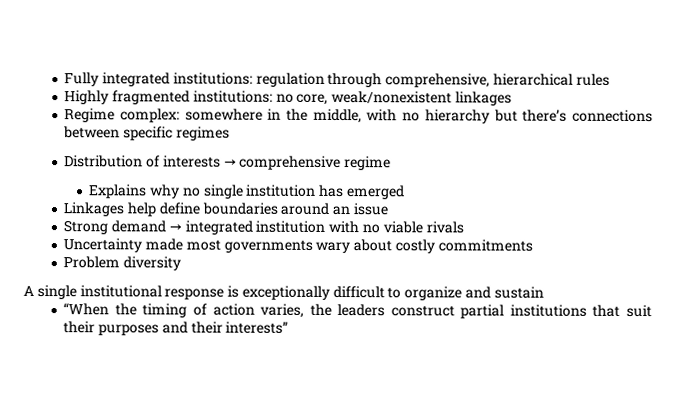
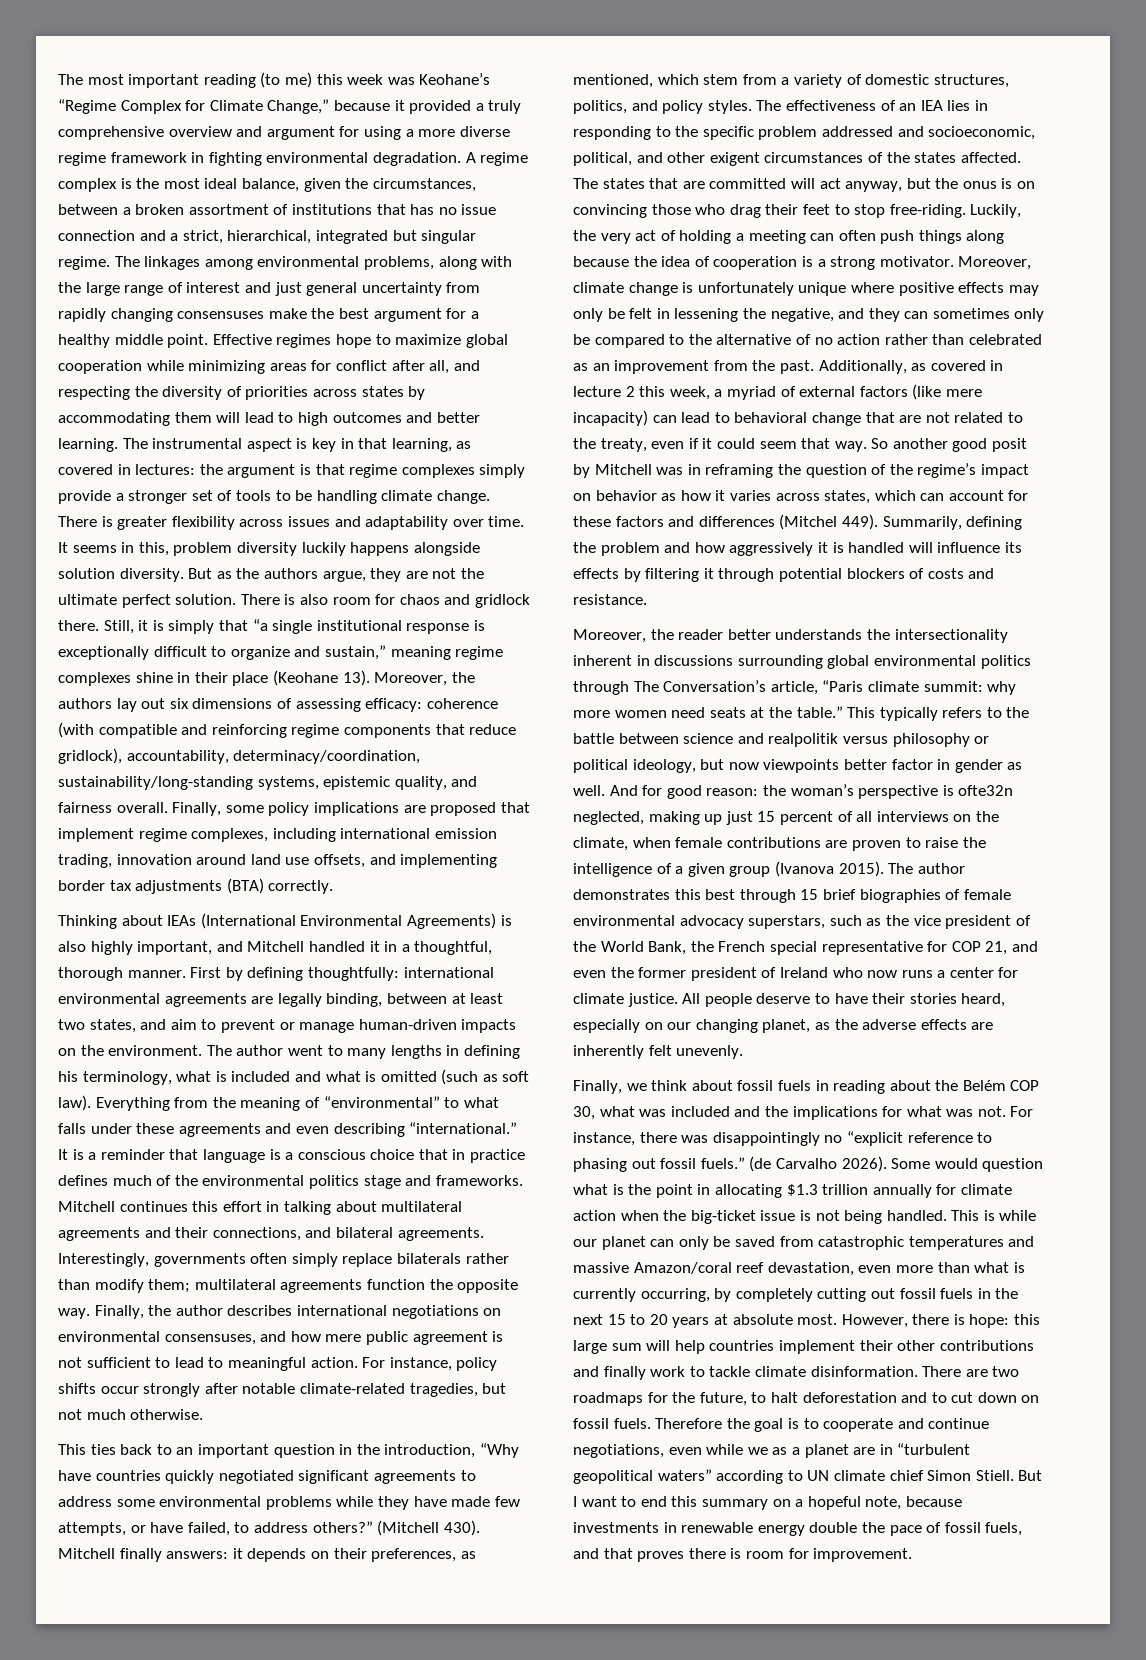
[64,72,610,88] [64,90,512,106] [64,108,653,124] [63,126,230,141] [64,155,392,171] [88,184,405,200] [63,202,388,217] [63,220,464,235] [63,238,533,254] [63,256,182,271] [23,285,34,296] Fully integrated institutions: regulation through comprehensive, hierarchical rules // Highly fragmented institutions: no core, weak/nonexistent linkages // Regime complex: somewhere in the middle, with no hierarchy but there’s connections between specific regimes // Distribution of interests → comprehensive regime // Explains why no single institution has emerged // Linkages help define boundaries around an issue // Strong demand → integrated institution with no viable rivals // Uncertainty made most governments wary about costly commitments // Problem diversity // A -> [58,72,491,88] [58,99,522,114] [58,126,510,140] [58,152,529,166] [58,178,476,192] [58,204,497,215] [58,230,477,244] [58,256,513,270] [58,282,481,296] [58,308,479,322] [58,334,508,348] [58,360,480,374] [58,386,426,400] [58,412,480,426] [58,438,472,452] [58,464,526,478] [58,490,490,504] [58,516,525,530] [58,542,480,556] [58,568,484,582] [58,594,530,608] [58,619,268,634] The most important reading (to me) this week was Keohane’s “Regime Complex for Climate Change,” because it provided a truly comprehensive overview and argument for using a more diverse regime framework in fighting environmental degradation. A regime complex is the most ideal balance, given the circumstances, between a broken assortment of institutions that has no issue connection and a strict, hierarchical, integrated but singular regime. The linkages among environmental problems, along with the large range of interest and just general uncertainty from rapidly changing consensuses make the best argument for a healthy middle point. Effective regimes hope to maximize global cooperation while minimizing areas for conflict after all, and respecting the diversity of priorities across states by accommodating them will lead to high outcomes and better learning. The instrumental aspect is key in that learning, as covered in lectures: the argument is that regime complexes simply provide a stronger set of tools to be handling climate change. There is greater flexibility across issues and adaptability over time. It seems in this, problem diversity luckily happens alongside solution diversity. But as the authors argue, they are not the ultimate perfect solution. There is also room for chaos and gridlock there. Still, it is simply that “a
[493,286,544,299] [63,303,652,319] [63,321,289,336] sustain // “When the timing of action varies, the leaders construct partial institutions that suit their purposes and their interests” -> [324,645,504,660] [58,670,475,686] [58,698,498,712] [58,722,517,738] [58,748,421,764] [58,776,478,790] [58,802,530,816] [58,828,497,842] [58,854,498,868] [58,878,334,894] [58,913,512,929] [58,941,493,955] [58,967,494,981] [58,993,504,1007] [58,1019,517,1033] [58,1045,520,1059] [58,1069,530,1085] [58,1095,499,1111] [58,1122,518,1137] [58,1149,526,1163] [58,1175,523,1189] [58,1201,463,1215] [58,1227,484,1241] [58,1253,509,1267] [58,1279,519,1293] [58,1305,502,1319] [58,1331,504,1345] [58,1357,498,1371] [58,1383,507,1397] [58,1409,204,1420] [58,1443,519,1458] [58,1470,476,1484] [58,1496,520,1510] [58,1520,480,1536] [58,1548,476,1562] [573,74,1009,88] [573,100,988,114] [573,126,1036,140] [573,152,1021,166] [573,178,1036,192] [573,204,1022,218] [573,230,1005,244] [573,256,1032,270] [573,282,1039,296] [573,308,1045,322] [573,334,1042,348] [573,360,1004,374] [573,384,982,400] [573,410,1023,426] [573,438,1028,452] [573,463,1029,478] [573,490,1029,504] [573,514,1023,530] [573,542,1022,556] [573,568,995,582] [573,594,647,605] [573,629,1008,643] [573,655,1031,669] [573,680,1017,695] [573,706,1030,721] [573,733,990,747] [573,759,1023,773] [573,784,1014,799] [573,811,999,825] [573,837,986,851] [573,861,965,877] [573,889,1011,903] [573,915,1031,929] [573,941,1038,955] [573,967,1019,981] [573,993,1006,1007] [573,1019,994,1033] [573,1045,744,1059] [573,1080,1040,1094] [573,1106,1034,1120] [573,1131,993,1146] [573,1156,1044,1172] [573,1184,1012,1198] [573,1210,1037,1224] [573,1236,1035,1250] [573,1262,1025,1276] [573,1288,1019,1302] [573,1314,1041,1328] [573,1340,1034,1354] [573,1366,1020,1380] [573,1392,1040,1406] [573,1418,990,1432] [573,1443,971,1458] [573,1469,1043,1484] [573,1496,962,1510] [573,1522,1023,1536] [573,1548,913,1562] sustain,” meaning regime complexes shine in their place (Keohane 13). Moreover, the authors lay out six dimensions of assessing efficacy: coherence (with compatible and reinforcing regime components that reduce gridlock), accountability, determinacy/coordination, sustainability/long-standing systems, epistemic quality, and fairness overall. Finally, some policy implications are proposed that implement regime complexes, including international emission trading, innovation around land use offsets, and implementing border tax adjustments (BTA) correctly. // Thinking about IEAs (International Environmental Agreements) is also highly important, and Mitchell handled it in a thoughtful, thorough manner. First by defining thoughtfully: international environmental agreements are legally binding, between at least two states, and aim to prevent or manage human-driven impacts on the environment. The author went to many lengths in defining his terminology, what is included and what is omitted (such as soft law). Everything from the meaning of “environmental” to what falls under these agreements and even describing “international.” It is a reminder that language is a conscious choice that in practice defines much of the environmental politics stage and frameworks. Mitchell continues this effort in talking about multilateral agreements and their connections, and bilateral agreements. Interestingly, governments often simply replace bilaterals rather than modify them; multilateral agreements function the opposite way. Finally, the author describes international negotiations on environmental consensuses, and how mere public agreement is not sufficient to lead to meaningful action. For instance, policy shifts occur strongly after notable climate-related tragedies, but not much otherwise. // This ties back to an important question in the introduction, “Why have countries quickly negotiated significant agreements to address some environmental problems while they have made few attempts, or have failed, to address others?” (Mitchell 430). Mitchell finally answers: it depends on their preferences, as mentioned, which stem from a variety of domestic structures, politics, and policy styles. The effectiveness of an IEA lies in responding to the specific problem addressed and socioeconomic, political, and other exigent circumstances of the states affected. The states that are committed will act anyway, but the onus is on convincing those who drag their feet to stop free-riding. Luckily, the very act of holding a meeting can often push things along because the idea of cooperation is a strong motivator. Moreover, climate change is unfortunately unique where positive effects may only be felt in lessening the negative, and they can sometimes only be compared to the alternative of no action rather than celebrated as an improvement from the past. Additionally, as covered in lecture 2 this week, a myriad of external factors (like mere incapacity) can lead to behavioral change that are not related to the treaty, even if it could seem that way. So another good posit by Mitchell was in reframing the question of the regime’s impact on behavior as how it varies across states, which can account for these factors and differences (Mitchel 449). Summarily, defining the problem and how aggressively it is handled will influence its effects by filtering it through potential blockers of costs and resistance. // Moreover, the reader better understands the intersectionality inherent in discussions surrounding global environmental politics through The Conversation’s article, “Paris climate summit: why more women need seats at the table.” This typically refers to the battle between science and realpolitik versus philosophy or political ideology, but now viewpoints better factor in gender as well. And for good reason: the woman’s perspective is ofte32n neglected, making up just 15 percent of all interviews on the climate, when female contributions are proven to raise the intelligence of a given group (Ivanova 2015). The author demonstrates this best through 15 brief biographies of female environmental advocacy superstars, such as the vice president of the World Bank, the French special representative for COP 21, and even the former president of Ireland who now runs a center for climate justice. All people deserve to have their stories heard, especially on our changing planet, as the adverse effects are inherently felt unevenly. // Finally, we think about fossil fuels in reading about the Belém COP 30, what was included and the implications for what was not. For instance, there was disappointingly no “explicit reference to phasing out fossil fuels.” (de Carvalho 2026). Some would question what is the point in allocating $1.3 trillion annually for climate action when the big-ticket issue is not being handled. This is while our planet can only be saved from catastrophic temperatures and massive Amazon/coral reef devastation, even more than what is currently occurring, by completely cutting out fossil fuels in the next 15 to 20 years at absolute most. However, there is hope: this large sum will help countries implement their other contributions and finally work to tackle climate disinformation. There are two roadmaps for the future, to halt deforestation and to cut down on fossil fuels. Therefore the goal is to cooperate and continue negotiations, even while we as a planet are in “turbulent geopolitical waters” according to UN climate chief Simon Stiell. But I want to end this summary on a hopeful note, because investments in renewable energy double the pace of fossil fuels, and that proves there is room for improvement.

